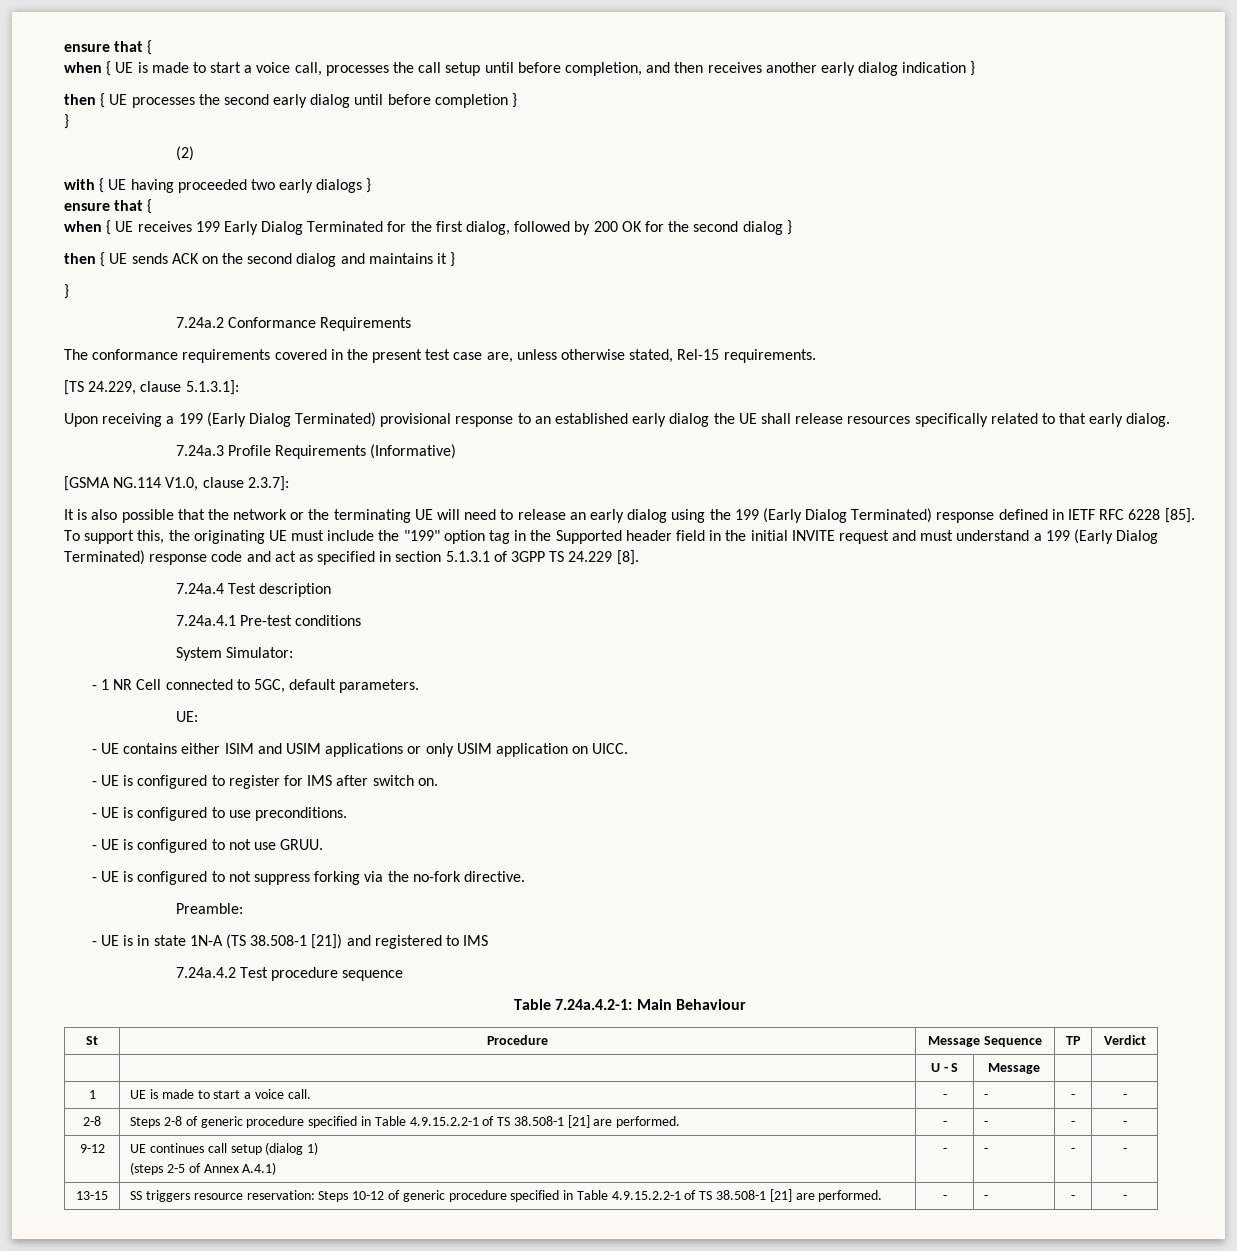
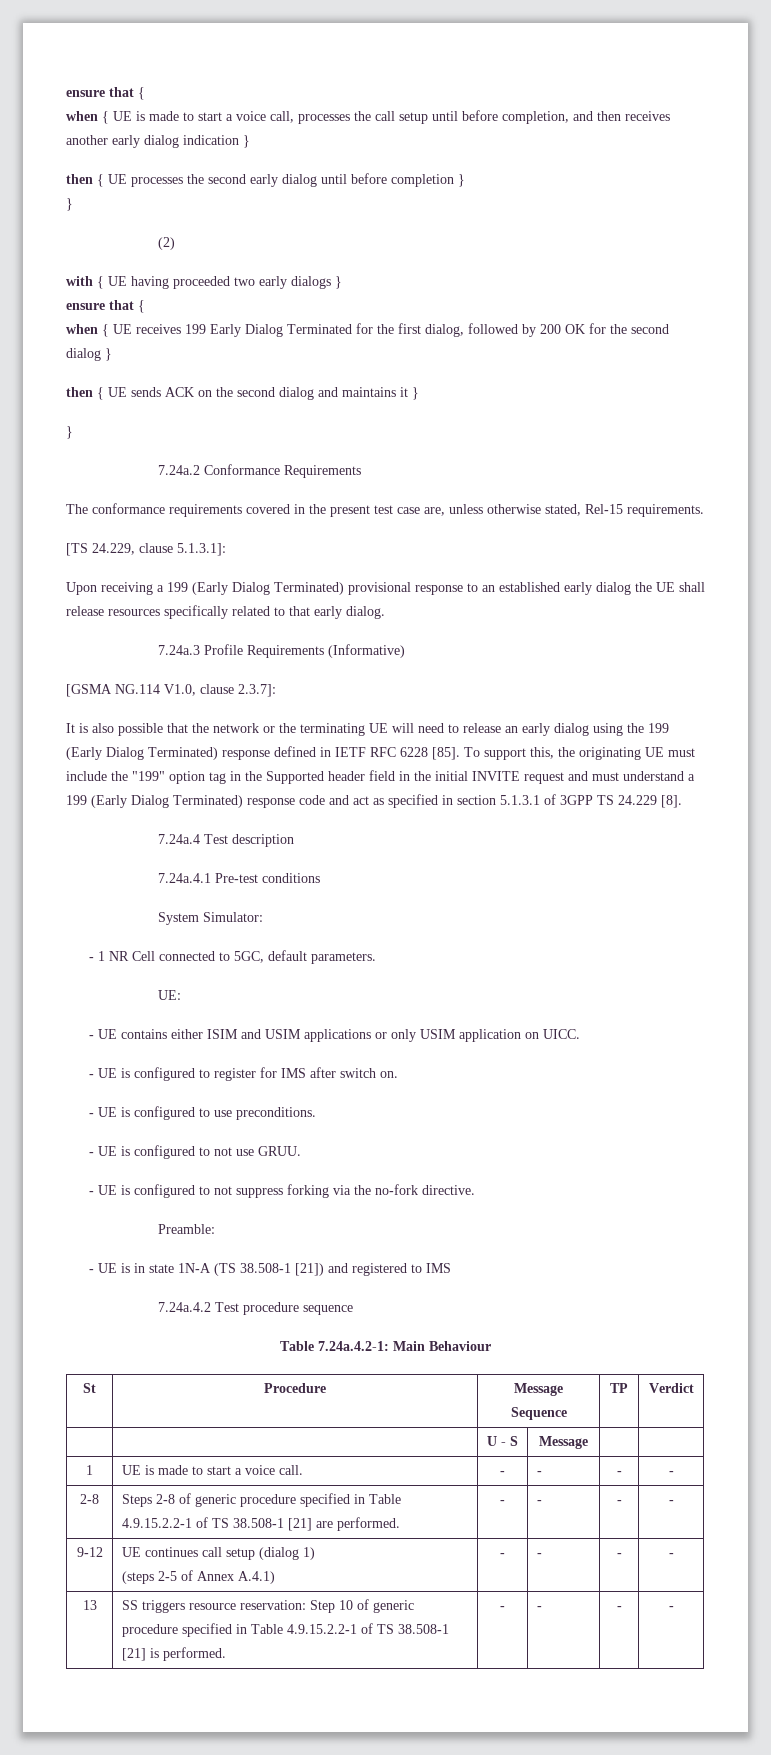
[76,1191,108,1200] 13-15 -> [82,1600,97,1610] 13
[318,1191,385,1202] Steps 10-12 -> [309,1600,353,1613] Step 10
[795,1193,815,1200] are -> [149,1648,159,1658] is

